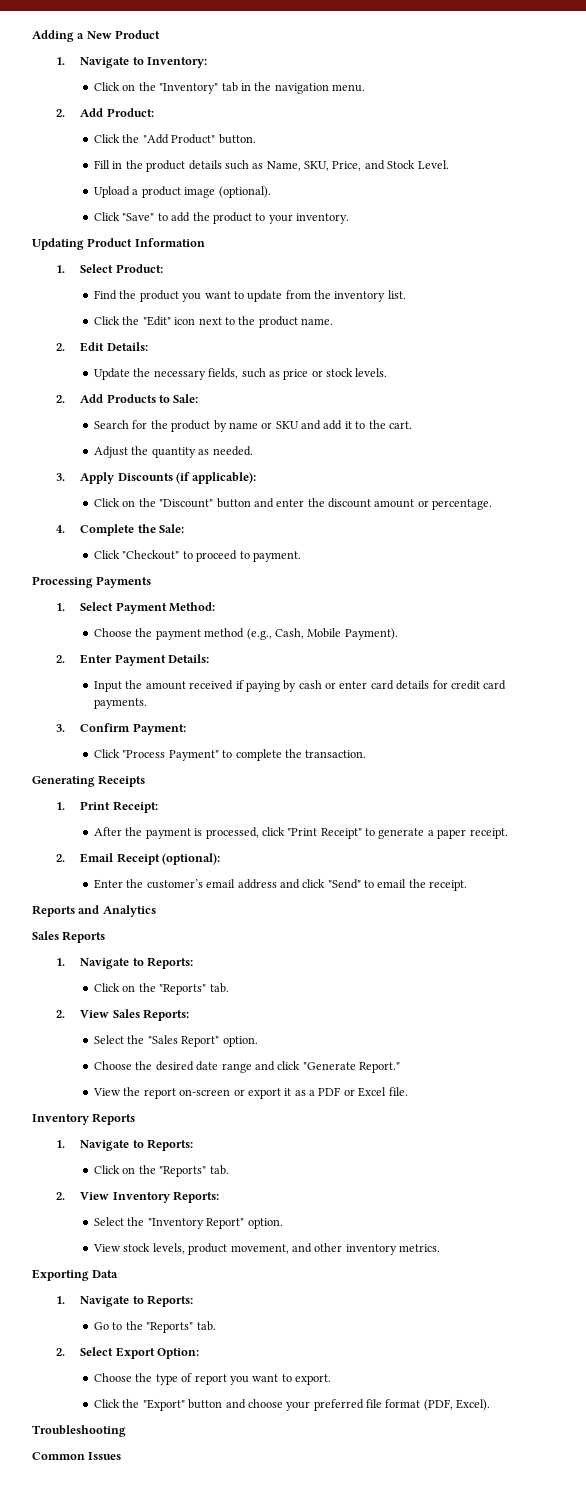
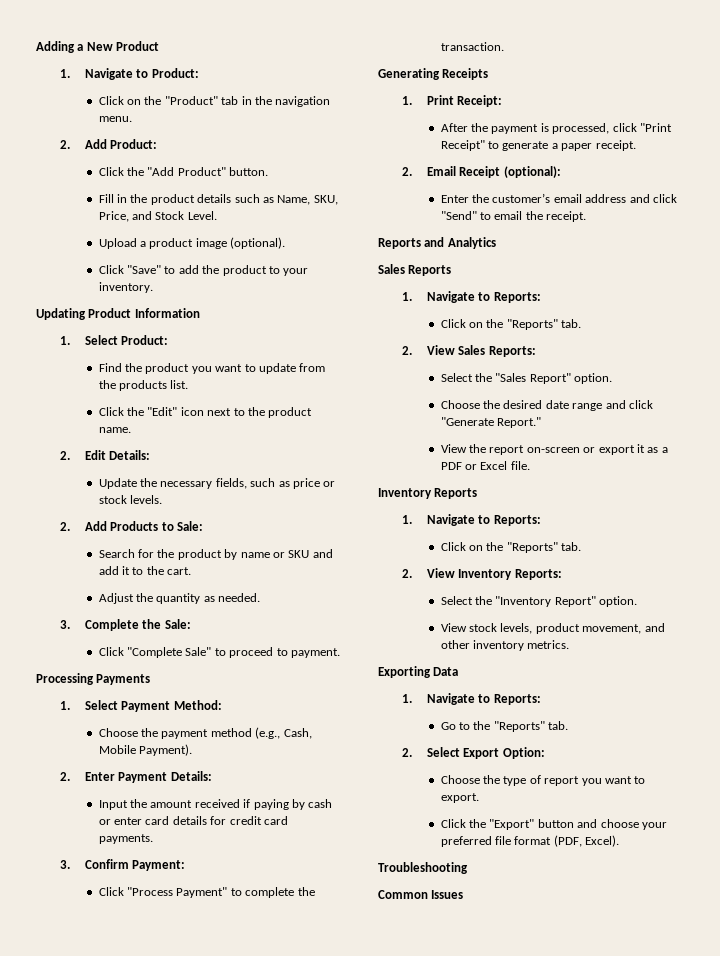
[147,57,208,68] [94,82,219,94] Inventory: // Click on the "Inventory" -> [151,68,199,78] [98,96,218,105] Product: // Click on the "Product"
[334,291,386,302] inventory -> [119,380,168,391] products
[80,472,257,484] [94,498,493,510] [56,525,66,533] Apply Discounts (if applicable): // Click on the "Discount" button and enter the discount amount or percentage. // 4. -> (71, 624) none
[122,550,180,560] "Checkout" -> [127,647,212,658] "Complete Sale"

